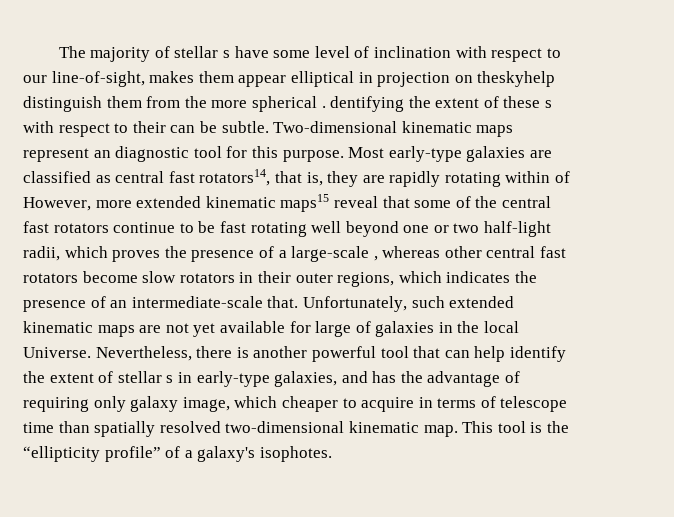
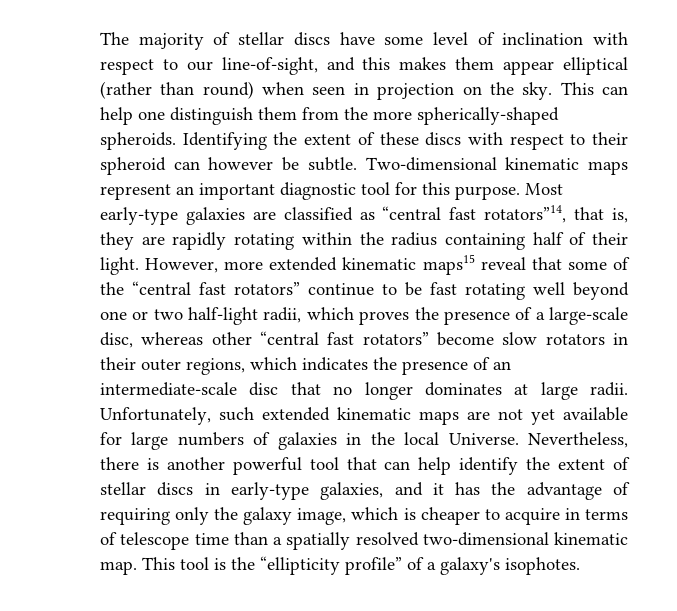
[222,50,230,58] s -> [293,32,330,46] discs
(145, 79) none -> [326,57,391,71] and this
[358,71,556,87] in projection on theskyhelp -> [100,81,629,100] [100,107,165,125] (rather than round) when seen in projection on the sky. This can help one
[251,96,405,112] spherical . dentifying -> [417,107,559,125] [100,132,267,150] spherically-shaped spheroids. Identifying
[545,100,553,108] s -> [425,132,462,146] discs
[170,125,196,133] can -> [100,157,274,175] spheroid can however
(111, 154) none -> [199,183,275,200] important
[115,169,271,186] central fast rotators14, -> [382,205,567,223] “central fast rotators”14,
[555,171,571,183] of -> [359,232,628,250] [100,257,139,275] the radius containing half of their light.
[501,196,551,208] [23,221,109,233] central fast rotators -> [132,281,300,295] “central fast rotators”
[373,256,378,261] , -> [100,332,133,348] disc,
[486,246,567,258] [23,273,78,283] central fast rotators -> [260,331,429,345] “central fast rotators”
[267,296,299,308] that. -> [249,382,628,400] disc that no longer dominates at large radii.
(352, 329) none -> [177,432,244,446] numbers
[166,375,174,383] s -> [157,482,194,496] discs
(368, 377) none -> [432,483,444,495] it
(126, 404) none -> [214,507,239,520] the
(278, 402) none -> [403,508,416,520] is
(90, 427) none -> [273,537,282,545] a

